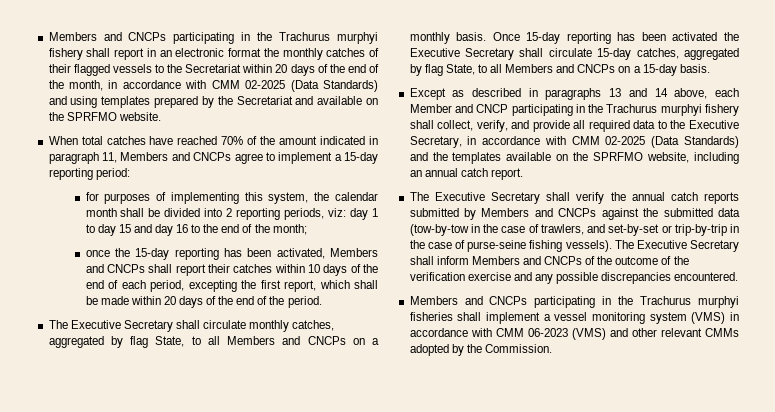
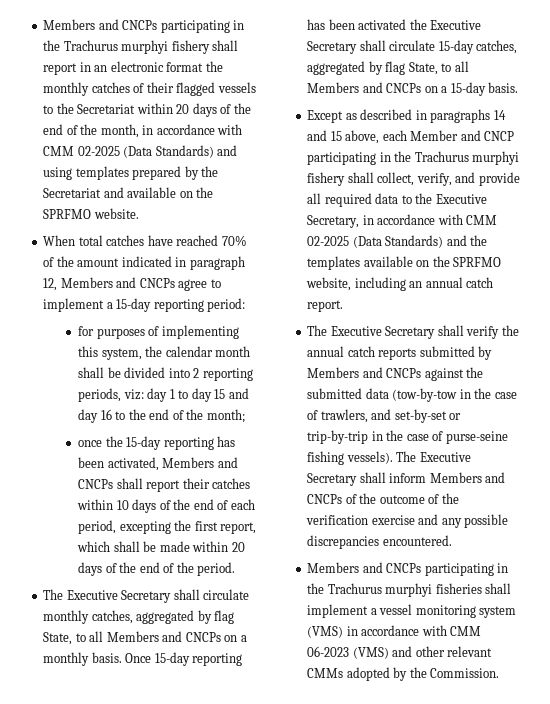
[102,152,118,163] 11, -> [43,278,58,291] 12,
[609,88,668,97] 13 and 14 -> [493,110,506,120] [307,130,342,141] 14 and 15

